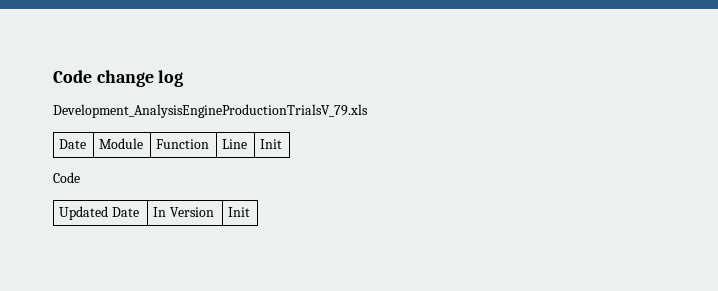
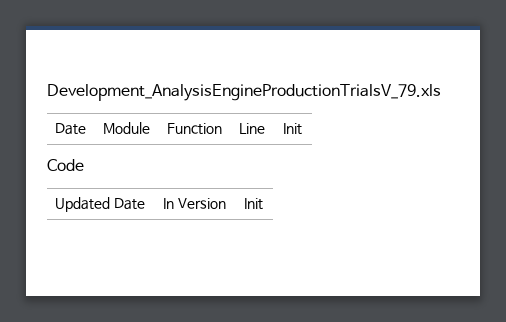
[53,70,184,87] Code change log // -> (47, 92) none

